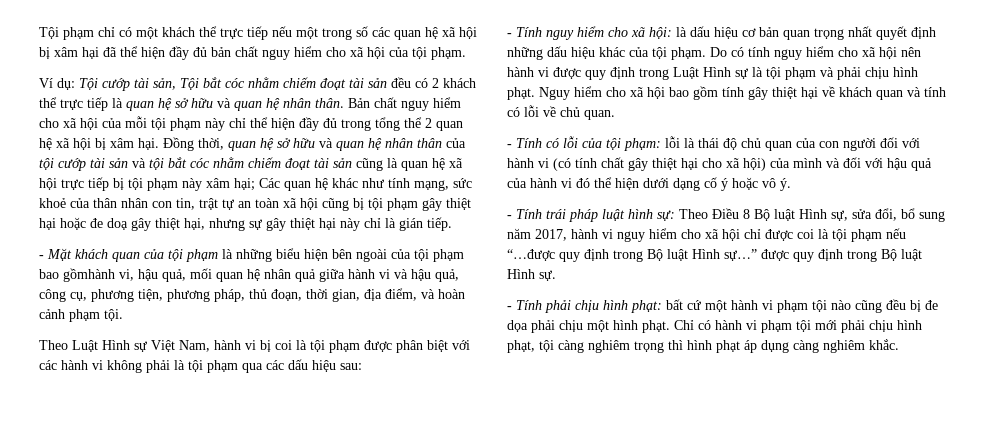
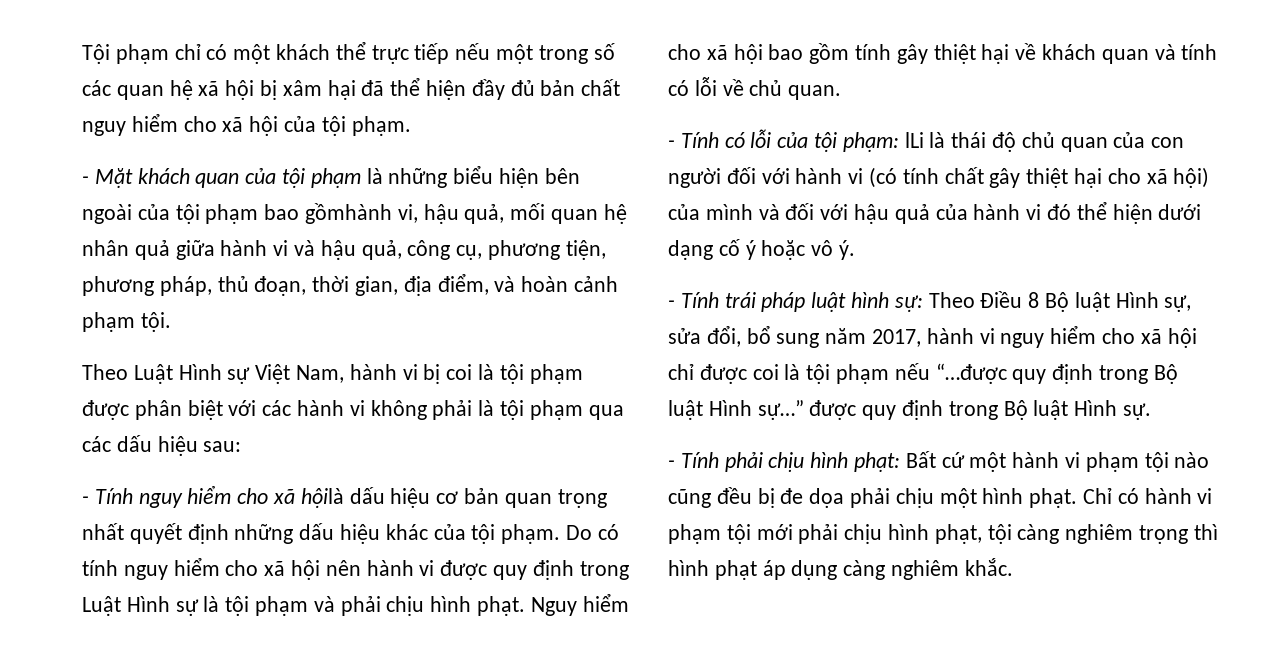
[39,77,476,91] [39,97,461,111] [39,116,463,131] [39,137,466,151] [39,157,463,171] [39,177,472,191] [39,198,471,211] [39,217,452,231] // Ví dụ: Tội cướp tài sản, Tội bắt cóc nhằm chiếm đoạt tài sản đều có 2 khách thể trực tiếp là quan hệ sở hữu và quan hệ nhân thân. Bản chất nguy hiểm cho xã hội của mỗi tội phạm này chỉ thể hiện đầy đủ trong tổng thể 2 quan hệ xã hội bị xâm hại. Đồng thời, quan hệ sở hữu và quan hệ nhân thân của tội cướp tài sản và tội bắt cóc nhằm chiếm đoạt tài sản cũng là quan hệ xã hội trực tiếp bị tội phạm này xâm hại; Các quan hệ khác như tính mạng, sức khoẻ của thân nhân con tin, trật tự an toàn xã hội cũng bị tội phạm gây thiệt hại hoặc đe doạ gây thiệt hại, nhưng sự gây thiệt hại này chỉ là gián tiếp. -> (411, 126) none
[649,27,687,39] hội: là -> [300,488,344,508] hộilà
[665,136,680,148] lỗi -> [904,132,924,148] lLi
[666,299,683,310] bất -> [905,451,936,468] Bất

